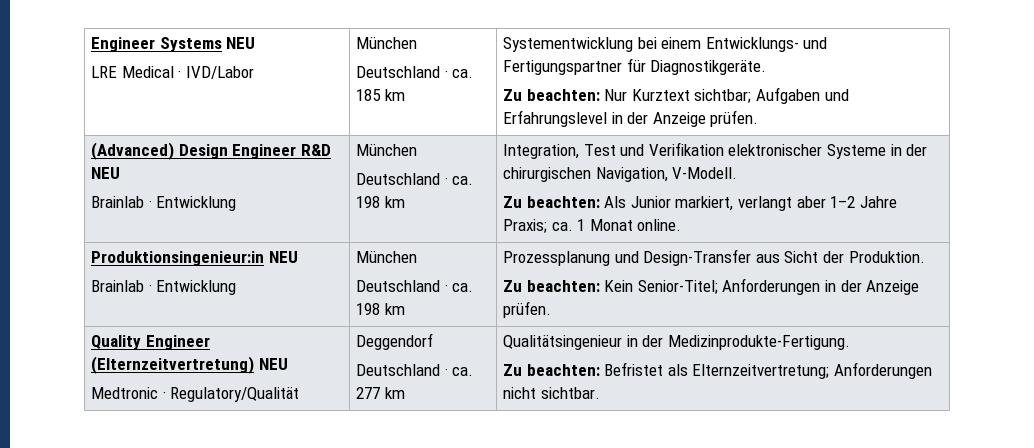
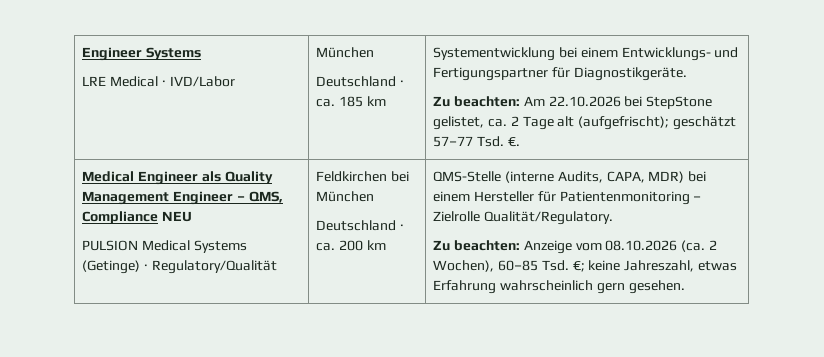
[226,37,256,49] NEU -> (202, 53) none
[604,87,849,104] [502,110,759,127] [90,142,331,160] [90,167,120,179] [90,196,237,211] [355,144,417,156] [355,173,474,185] [355,196,405,208] [502,142,928,159] [502,167,738,182] [502,196,897,211] [502,219,682,233] [90,251,298,266] [90,280,237,295] [355,251,417,263] [355,280,474,292] [355,303,405,315] [502,249,925,266] [502,278,920,295] [502,301,551,318] [90,335,210,350] [90,356,288,374] [90,387,300,402] [355,333,433,350] [355,364,474,376] [355,387,405,399] [502,335,850,350] [502,362,932,379] [502,387,600,399] Nur Kurztext sichtbar; Aufgaben und Erfahrungslevel in der Anzeige prüfen. // (Advanced) Design Engineer R&D NEU // Brainlab · Entwicklung | München // Deutschland · ca. 198 km | Integration, Test und Verifikation elektronischer Systeme in der chirurgischen Navigation, V-Modell. // Zu beachten: Als Junior markiert, verlangt aber 1–2 Jahre Praxis; ca. 1 Monat online. // Produktionsingenieur:in NEU // Brainlab · Entwicklung | München // Deutschland · ca. 198 km | Prozessplanung und Design-Transfer aus Sicht der Produktion. // Zu beachten: Kein Senior-Titel; Anforderungen in der Anzeige prüfen. // Quality Engineer (Elternzeitvertretung) NEU // Medtronic · Regulatory/Qualität | Deggendorf // Deutschland · ca. 277 km | Qualitätsingenieur in der Medizinprodukte-Fertigung. // Zu beachten: Befristet als Elternzeitvertretung; Anforderungen nicht sichtbar. -> [523,96,713,109] [433,116,736,130] [433,136,520,147] [82,171,273,185] [82,191,283,205] [82,211,193,224] [82,240,247,253] [82,260,277,274] [316,171,410,182] [316,191,375,202] [316,220,405,231] [316,240,386,251] [433,171,707,183] [433,191,702,205] [433,211,614,225] [433,240,717,254] [433,260,737,272] [433,280,685,294] Am 22.10.2026 bei StepStone gelistet, ca. 2 Tage alt (aufgefrischt); geschätzt 57–77 Tsd. €. // Medical Engineer als Quality Management Engineer – QMS, Compliance NEU // PULSION Medical Systems (Getinge) · Regulatory/Qualität | Feldkirchen bei München // Deutschland · ca. 200 km | QMS-Stelle (interne Audits, CAPA, MDR) bei einem Hersteller für Patientenmonitoring – Zielrolle Qualität/Regulatory. // Zu beachten: Anzeige vom 08.10.2026 (ca. 2 Wochen), 60–85 Tsd. €; keine Jahreszahl, etwas Erfahrung wahrscheinlich gern gesehen.

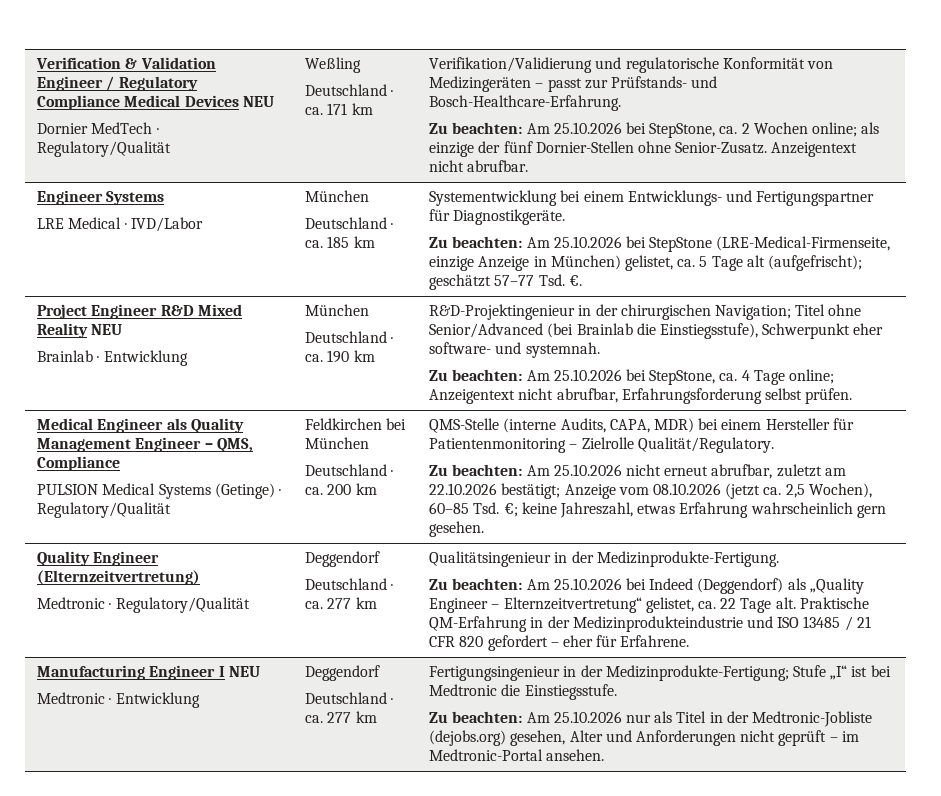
(82, 54) none -> [36,57,216,69] [37,76,198,91] [37,95,274,110] [37,122,159,134] [37,141,172,157] [305,57,362,73] [305,84,394,96] [305,103,373,115] [429,57,833,73] [429,76,718,92] [429,95,622,111] [429,122,880,138] [429,141,858,157] [429,160,529,172] Verification & Validation Engineer / Regulatory Compliance Medical Devices NEU // Dornier MedTech · Regulatory/Qualität | Weßling // Deutschland · ca. 171 km | Verifikation/Validierung und regulatorische Konformität von Medizingeräten – passt zur Prüfstands- und Bosch-Healthcare-Erfahrung. // Zu beachten: Am 25.10.2026 bei StepStone, ca. 2 Wochen online; als einzige der fünf Dornier-Stellen ohne Senior-Zusatz. Anzeigentext nicht abrufbar. //
[548,96,621,107] 22.10.2026 -> [553,236,622,248] 25.10.2026
[433,116,519,130] gelistet, ca. 2 -> [716,236,891,251] [429,255,708,271] (LRE-Medical-Firmenseite, einzige Anzeige in München) gelistet, ca. 5
(520, 142) none -> [37,304,242,319] [37,323,123,338] [37,350,188,366] [305,304,370,316] [305,331,394,343] [305,350,375,363] [429,304,862,320] [429,323,884,339] [429,342,600,358] [429,369,834,385] [429,388,853,404] // Project Engineer R&D Mixed Reality NEU // Brainlab · Entwicklung | München // Deutschland · ca. 190 km | R&D-Projektingenieur in der chirurgischen Navigation; Titel ohne Senior/Advanced (bei Brainlab die Einstiegsstufe), Schwerpunkt eher software- und systemnah. // Zu beachten: Am 25.10.2026 bei StepStone, ca. 4 Tage online; Anzeigentext nicht abrufbar, Erfahrungsforderung selbst prüfen.
[162,211,193,222] NEU -> (121, 463) none
[523,240,717,254] Anzeige vom 08.10.2026 (ca. 2 -> [526,464,846,479] [429,483,805,499] Am 25.10.2026 nicht erneut abrufbar, zuletzt am 22.10.2026 bestätigt; Anzeige vom 08.10.2026 (jetzt ca. 2,5
(685, 287) none -> [37,551,160,566] [37,570,201,585] [37,597,250,613] [305,551,381,567] [305,578,394,590] [305,597,377,609] [429,551,779,567] [429,578,864,594] [429,597,869,613] [429,616,871,632] [429,635,690,651] [37,665,260,680] [37,692,200,708] [305,665,381,681] [305,692,394,704] [305,711,377,723] [429,665,891,681] [429,684,617,700] [429,711,872,727] [429,730,859,746] [429,749,605,761] // Quality Engineer (Elternzeitvertretung) // Medtronic · Regulatory/Qualität | Deggendorf // Deutschland · ca. 277 km | Qualitätsingenieur in der Medizinprodukte-Fertigung. // Zu beachten: Am 25.10.2026 bei Indeed (Deggendorf) als „Quality Engineer – Elternzeitvertretung“ gelistet, ca. 22 Tage alt. Praktische QM-Erfahrung in der Medizinprodukteindustrie und ISO 13485 / 21 CFR 820 gefordert – eher für Erfahrene. // Manufacturing Engineer I NEU // Medtronic · Entwicklung | Deggendorf // Deutschland · ca. 277 km | Fertigungsingenieur in der Medizinprodukte-Fertigung; Stufe „I“ ist bei Medtronic die Einstiegsstufe. // Zu beachten: Am 25.10.2026 nur als Titel in der Medtronic-Jobliste (dejobs.org) gesehen, Alter und Anforderungen nicht geprüft – im Medtronic-Portal ansehen.

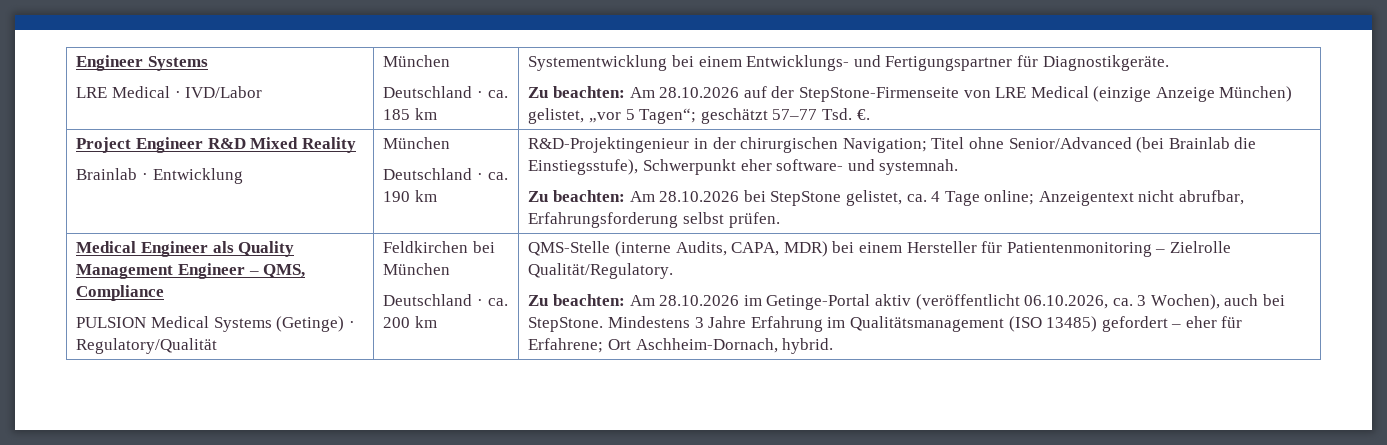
[36,57,216,69] [37,76,198,91] [37,95,274,110] [37,122,159,134] [37,141,172,157] [305,57,362,73] [305,84,394,96] [305,103,373,115] [429,57,833,73] [429,76,718,92] [429,95,622,111] [429,122,880,138] [429,141,858,157] [429,160,529,172] Verification & Validation Engineer / Regulatory Compliance Medical Devices NEU // Dornier MedTech · Regulatory/Qualität | Weßling // Deutschland · ca. 171 km | Verifikation/Validierung und regulatorische Konformität von Medizingeräten – passt zur Prüfstands- und Bosch-Healthcare-Erfahrung. // Zu beachten: Am 25.10.2026 bei StepStone, ca. 2 Wochen online; als einzige der fünf Dornier-Stellen ohne Senior-Zusatz. Anzeigentext nicht abrufbar. // -> (76, 63) none
[553,236,891,252] [429,255,862,271] 25.10.2026 bei StepStone (LRE-Medical-Firmenseite, einzige Anzeige in München) gelistet, ca. 5 Tage alt (aufgefrischt); -> [659,86,1293,102] [528,108,697,124] 28.10.2026 auf der StepStone-Firmenseite von LRE Medical (einzige Anzeige München) gelistet, „vor 5 Tagen“;
[91,324,123,335] NEU -> (356, 145) none
[553,369,716,385] 25.10.2026 bei StepStone, -> [659,190,902,206] 28.10.2026 bei StepStone gelistet,
[553,464,846,479] [429,483,872,499] [429,502,886,518] [429,521,485,537] [37,551,160,566] [37,570,201,585] [37,597,250,613] [305,551,381,567] [305,578,394,590] [305,597,377,609] [429,551,779,567] [429,578,864,594] [429,597,869,613] [429,616,871,632] [429,635,690,651] [37,665,260,680] [37,692,200,708] [305,665,381,681] [305,692,394,704] [305,711,377,723] [429,665,891,681] [429,684,617,700] [429,711,872,727] [429,730,859,746] [429,749,605,761] 25.10.2026 nicht erneut abrufbar, zuletzt am 22.10.2026 bestätigt; Anzeige vom 08.10.2026 (jetzt ca. 2,5 Wochen), 60–85 Tsd. €; keine Jahreszahl, etwas Erfahrung wahrscheinlich gern gesehen. // Quality Engineer (Elternzeitvertretung) // Medtronic · Regulatory/Qualität | Deggendorf // Deutschland · ca. 277 km | Qualitätsingenieur in der Medizinprodukte-Fertigung. // Zu beachten: Am 25.10.2026 bei Indeed (Deggendorf) als „Quality Engineer – Elternzeitvertretung“ gelistet, ca. 22 Tage alt. Praktische QM-Erfahrung in der Medizinprodukteindustrie und ISO 13485 / 21 CFR 820 gefordert – eher für Erfahrene. // Manufacturing Engineer I NEU // Medtronic · Entwicklung | Deggendorf // Deutschland · ca. 277 km | Fertigungsingenieur in der Medizinprodukte-Fertigung; Stufe „I“ ist bei Medtronic die Einstiegsstufe. // Zu beachten: Am 25.10.2026 nur als Titel in der Medtronic-Jobliste (dejobs.org) gesehen, Alter und Anforderungen nicht geprüft – im Medtronic-Portal ansehen. -> [659,294,1286,310] [528,316,1243,332] [528,338,834,354] 28.10.2026 im Getinge-Portal aktiv (veröffentlicht 06.10.2026, ca. 3 Wochen), auch bei StepStone. Mindestens 3 Jahre Erfahrung im Qualitätsmanagement (ISO 13485) gefordert – eher für Erfahrene; Ort Aschheim-Dornach, hybrid.

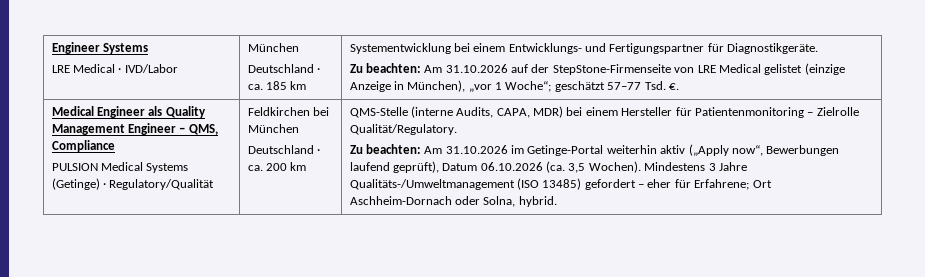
[659,87,740,98] 28.10.2026 -> [445,64,508,73] 31.10.2026
(1089, 92) none -> [764,64,803,75] gelistet
[1219,86,1293,102] [528,108,697,124] München) gelistet, „vor 5 Tagen“; -> [393,80,552,92] in München), „vor 1 Woche“;
[76,137,356,153] [76,168,243,184] [383,137,451,149] [383,168,508,180] [383,190,437,202] [528,137,1257,153] [528,159,959,175] [528,190,1245,206] [528,212,780,228] // Project Engineer R&D Mixed Reality // Brainlab · Entwicklung | München // Deutschland · ca. 190 km | R&D-Projektingenieur in der chirurgischen Navigation; Titel ohne Senior/Advanced (bei Brainlab die Einstiegsstufe), Schwerpunkt eher software- und systemnah. // Zu beachten: Am 28.10.2026 bei StepStone gelistet, ca. 4 Tage online; Anzeigentext nicht abrufbar, Erfahrungsforderung selbst prüfen. -> (679, 86) none
[659,295,740,306] 28.10.2026 -> [445,145,508,154] 31.10.2026
[874,294,1286,310] [528,316,1004,332] aktiv (veröffentlicht 06.10.2026, ca. 3 Wochen), auch bei StepStone. Mindestens 3 Jahre Erfahrung im Qualitätsmanagement -> [606,144,840,156] [349,161,747,173] [349,179,515,190] weiterhin aktiv („Apply now“, Bewerbungen laufend geprüft), Datum 06.10.2026 (ca. 3,5 Wochen). Mindestens 3 Jahre Qualitäts-/Umweltmanagement
[635,338,778,353] Aschheim-Dornach, -> [349,196,516,207] Aschheim-Dornach oder Solna,

